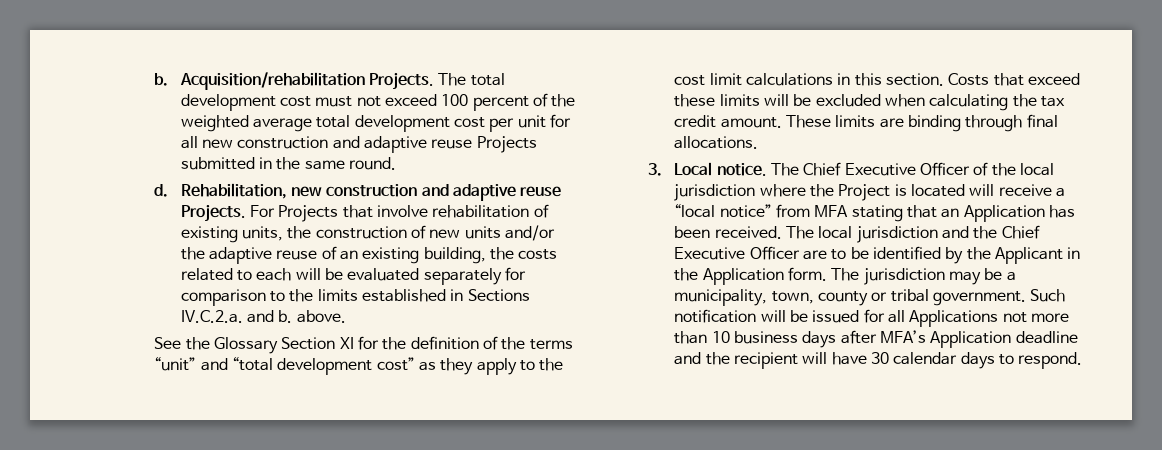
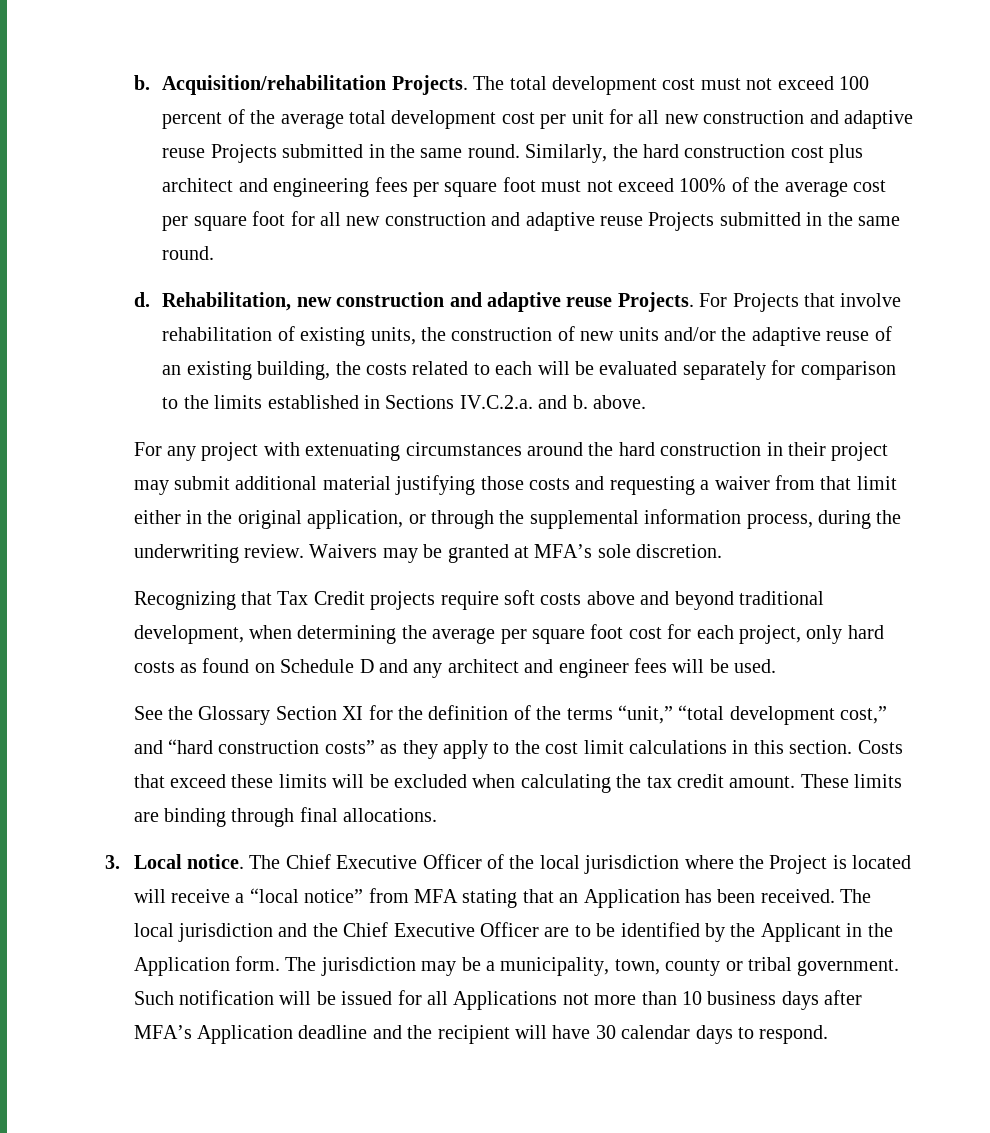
[180,115,249,132] weighted -> (276, 117) none
(396, 163) none -> [525,144,864,163] [162,177,886,197] [162,211,900,231] [162,246,215,260] Similarly, the hard construction cost plus architect and engineering fees per square foot must not exceed 100% of the average cost per square foot for all new construction and adaptive reuse Projects submitted in the same round.
(346, 316) none -> [133,442,889,461] [133,475,897,495] [133,509,902,529] [133,544,723,563] [133,590,824,610] [133,624,884,644] [133,658,777,678] // For any project with extenuating circumstances around the hard construction in their project may submit additional material justifying those costs and requesting a waiver from that limit either in the original application, or through the supplemental information process, during the underwriting review. Waivers may be granted at MFA’s sole discretion. // Recognizing that Tax Credit projects require soft costs above and beyond traditional development, when determining the average per square foot cost for each project, only hard costs as found on Schedule D and any architect and engineer fees will be used.
[154,357,415,375] “unit” and “total development cost” -> [617,705,888,725] [133,739,375,754] “unit,” “total development cost,” and “hard construction costs”

